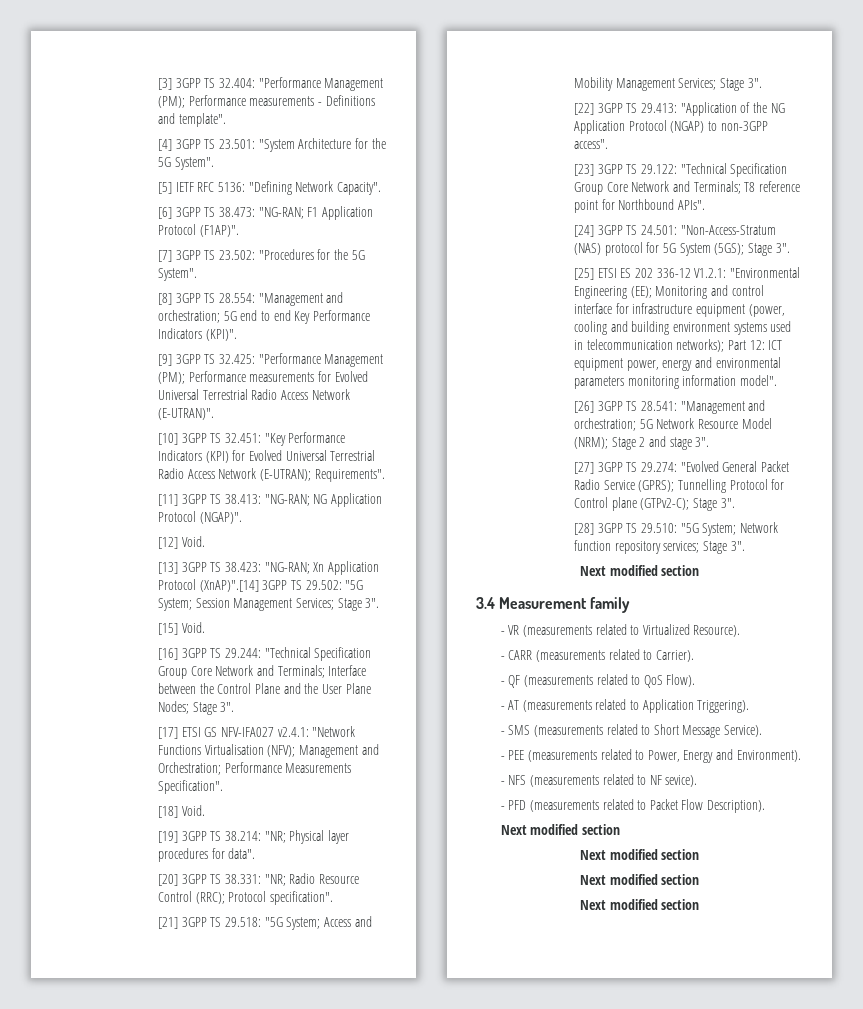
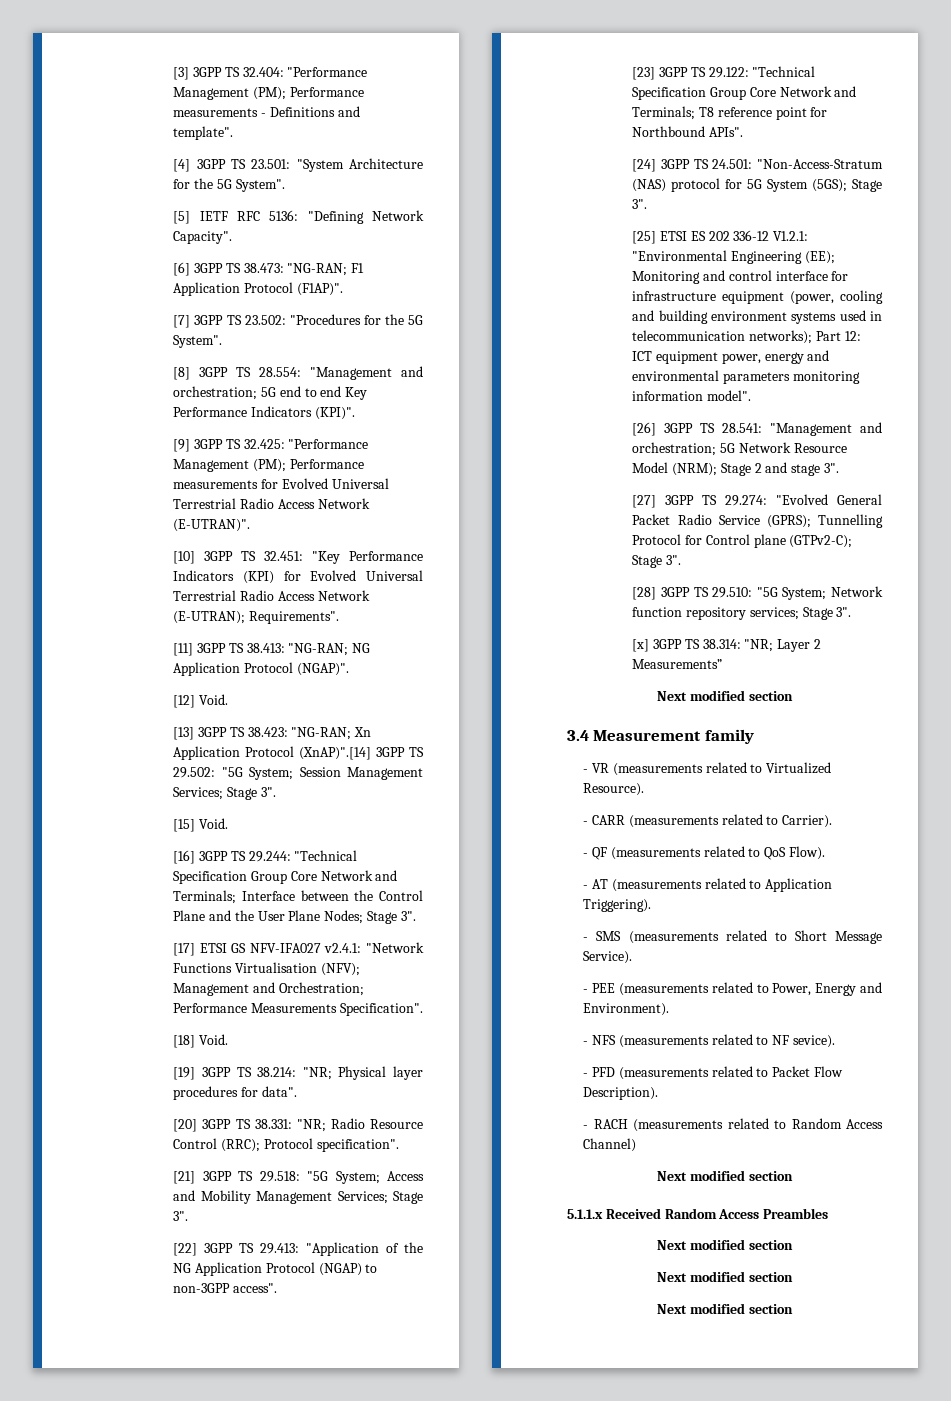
(745, 546) none -> [632,639,822,652] [632,659,723,669] // [x] 3GPP TS 38.314: "NR; Layer 2 Measurements”
[500,824,620,835] Next modified section -> [583,1118,883,1132] [583,1138,637,1152] [657,1170,793,1181] [567,1208,829,1219] - RACH (measurements related to Random Access Channel) // Next modified section // 5.1.1.x Received Random Access Preambles

